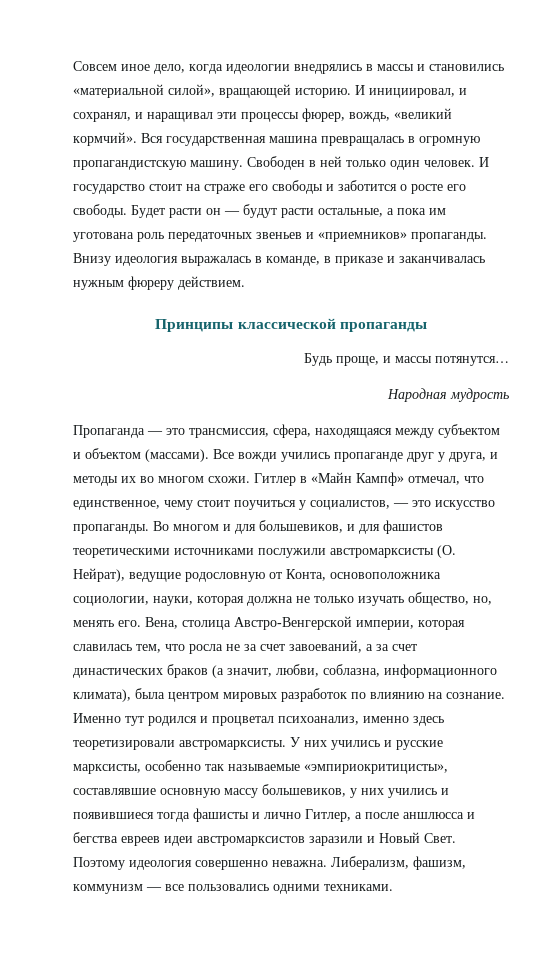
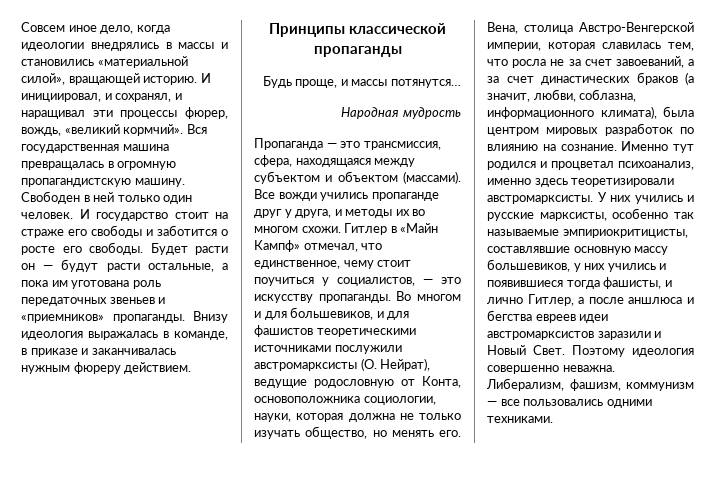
[435,500,495,510] искусство -> [254,294,313,303] искусству
[473,596,492,605] но, -> [372,430,387,437] но
[304,764,448,774] «эмпириокритицисты», -> [562,229,688,238] эмпириокритицисты,
[193,808,249,822] фашисты -> [603,277,662,289] фашисты,
[403,812,464,819] аншлюсса -> [628,297,683,304] аншлюса

